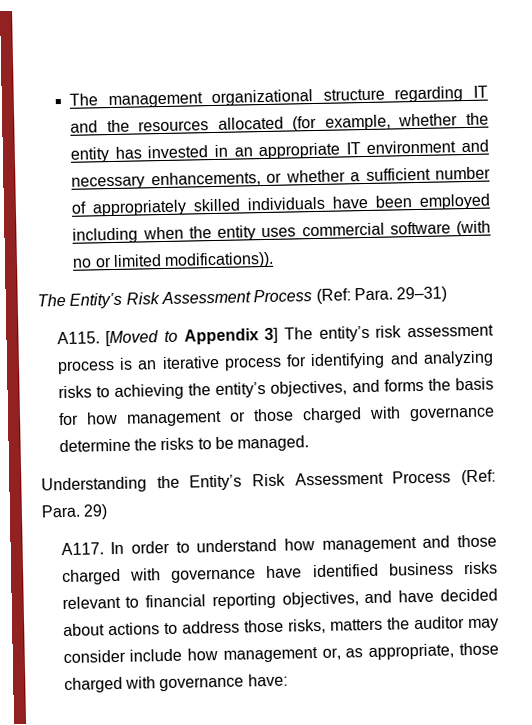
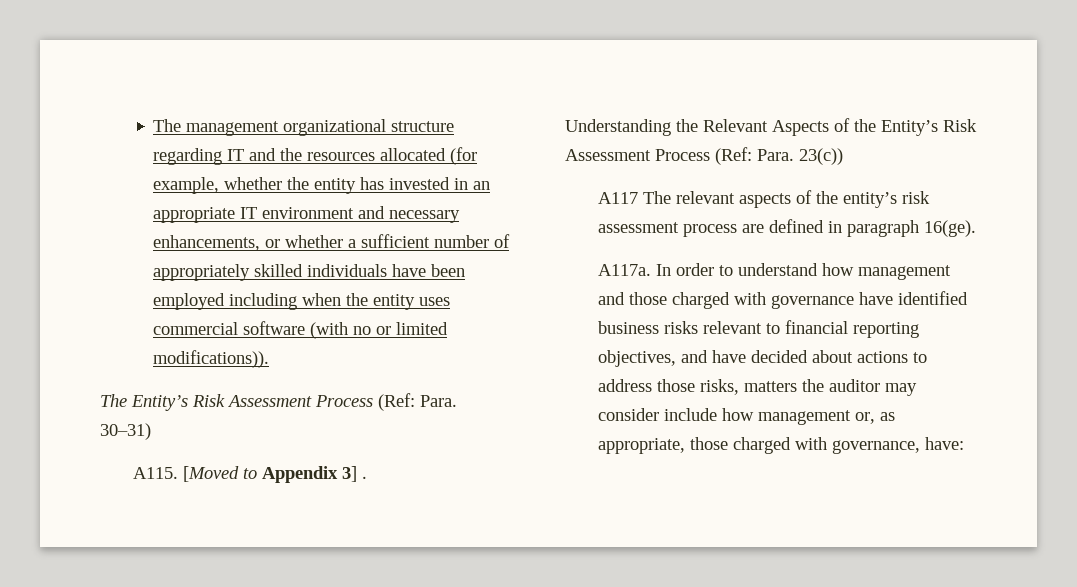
[396,286,448,303] 29–31) -> [100,423,151,440] 30–31)
[284,324,495,342] [56,350,495,375] [57,377,494,400] [57,406,495,427] [58,435,310,453] [41,476,147,494] The entity’s risk assessment process is an iterative process for identifying and analyzing risks to achieving the entity’s objectives, and forms the basis for how management or those charged with governance determine the risks to be managed. // Understanding -> [361,476,367,479] [565,118,850,136] . // Understanding the Relevant Aspects of
[83,504,109,520] [60,542,104,556] 29) // A117. -> [799,148,843,165] [597,190,930,208] [597,219,976,237] [597,264,651,276] 23(c)) // A117 The relevant aspects of the entity’s risk assessment process are defined in paragraph 16(ge). // A117a.
[159,676,245,692] governance -> [831,440,920,454] governance,

